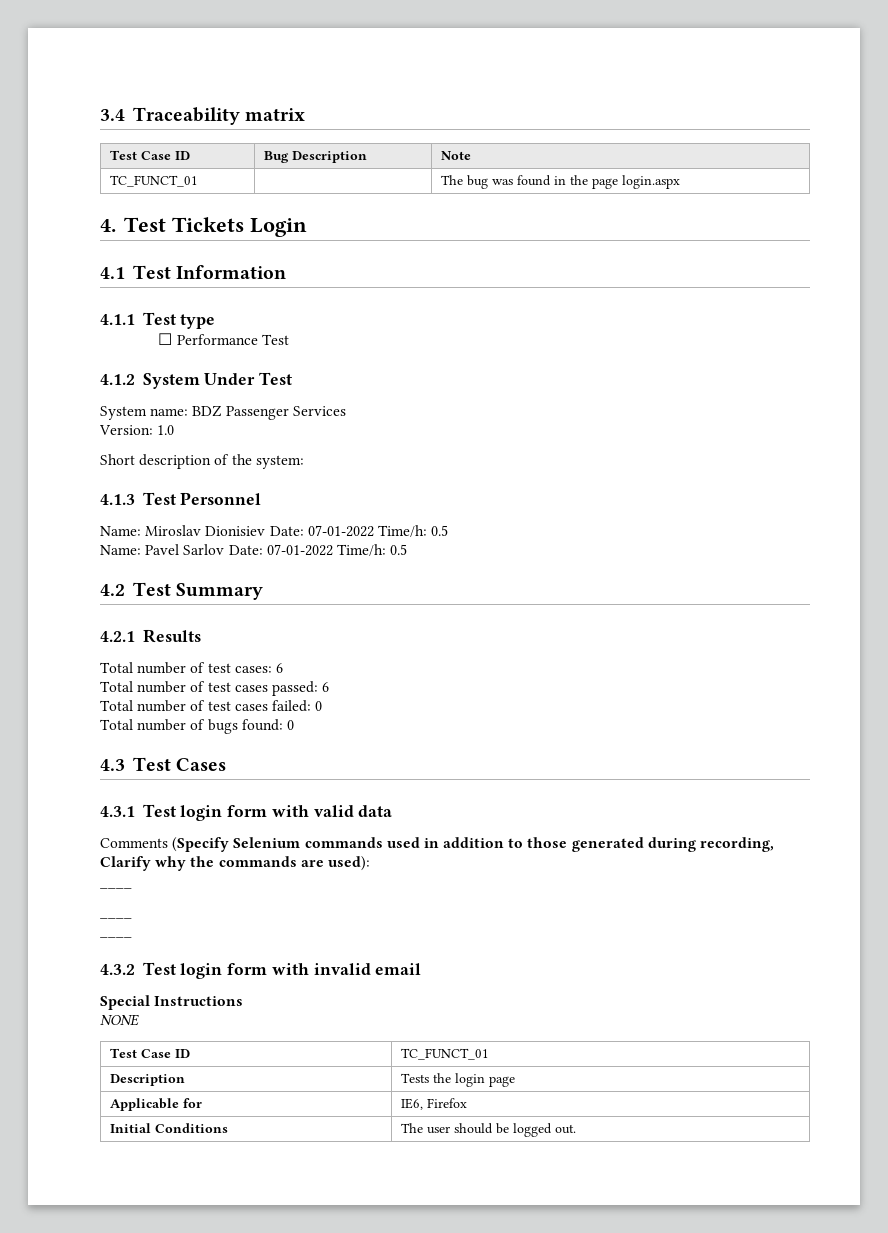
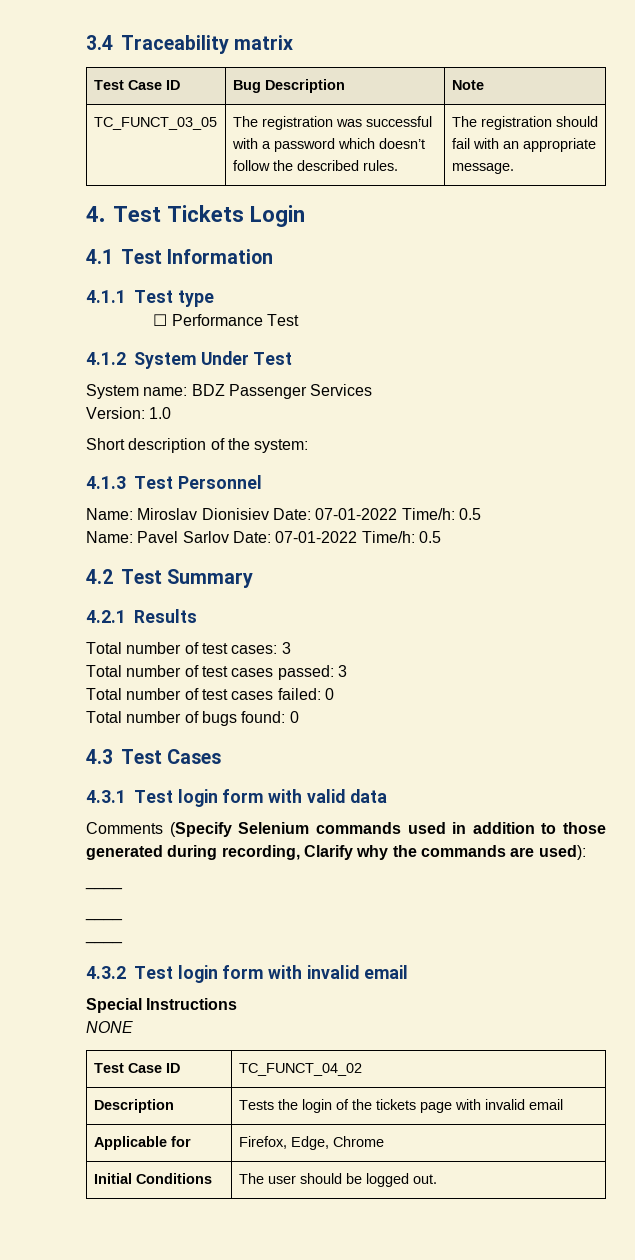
[110,175,199,187] [441,175,681,189] TC_FUNCT_01 | | The bug was found in the page login.aspx -> [93,117,217,130] [232,116,432,130] [231,138,425,152] [232,160,398,171] [451,116,598,130] [451,138,596,152] [451,163,514,174] TC_FUNCT_03_05 | The registration was successful with a password which doesn’t follow the described rules. | The registration should fail with an appropriate message.
[275,663,283,673] 6 -> [281,642,291,654] 3
[322,682,330,692] 6 -> [337,665,347,677] 3
[401,1048,490,1060] TC_FUNCT_01 -> [238,1063,362,1076] TC_FUNCT_04_02
[489,1076,516,1087] page -> [335,1099,563,1113] of the tickets page with invalid email
[401,1098,468,1110] IE6, Firefox -> [238,1136,384,1150] Firefox, Edge, Chrome

